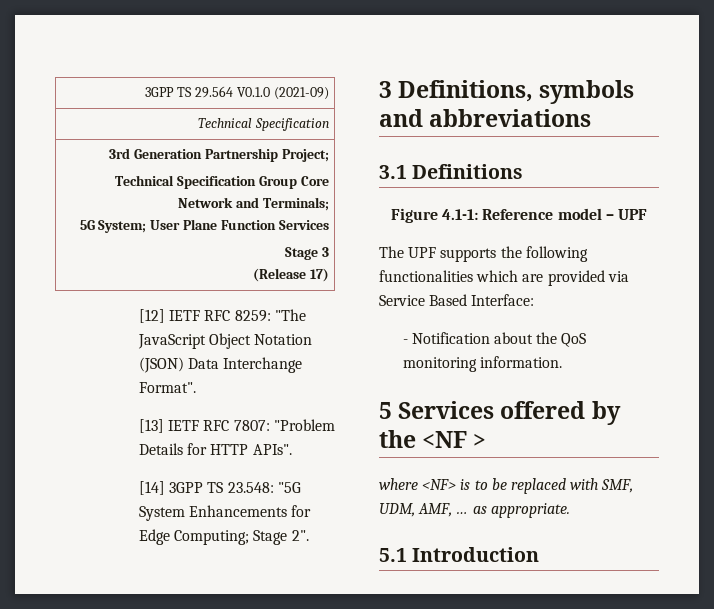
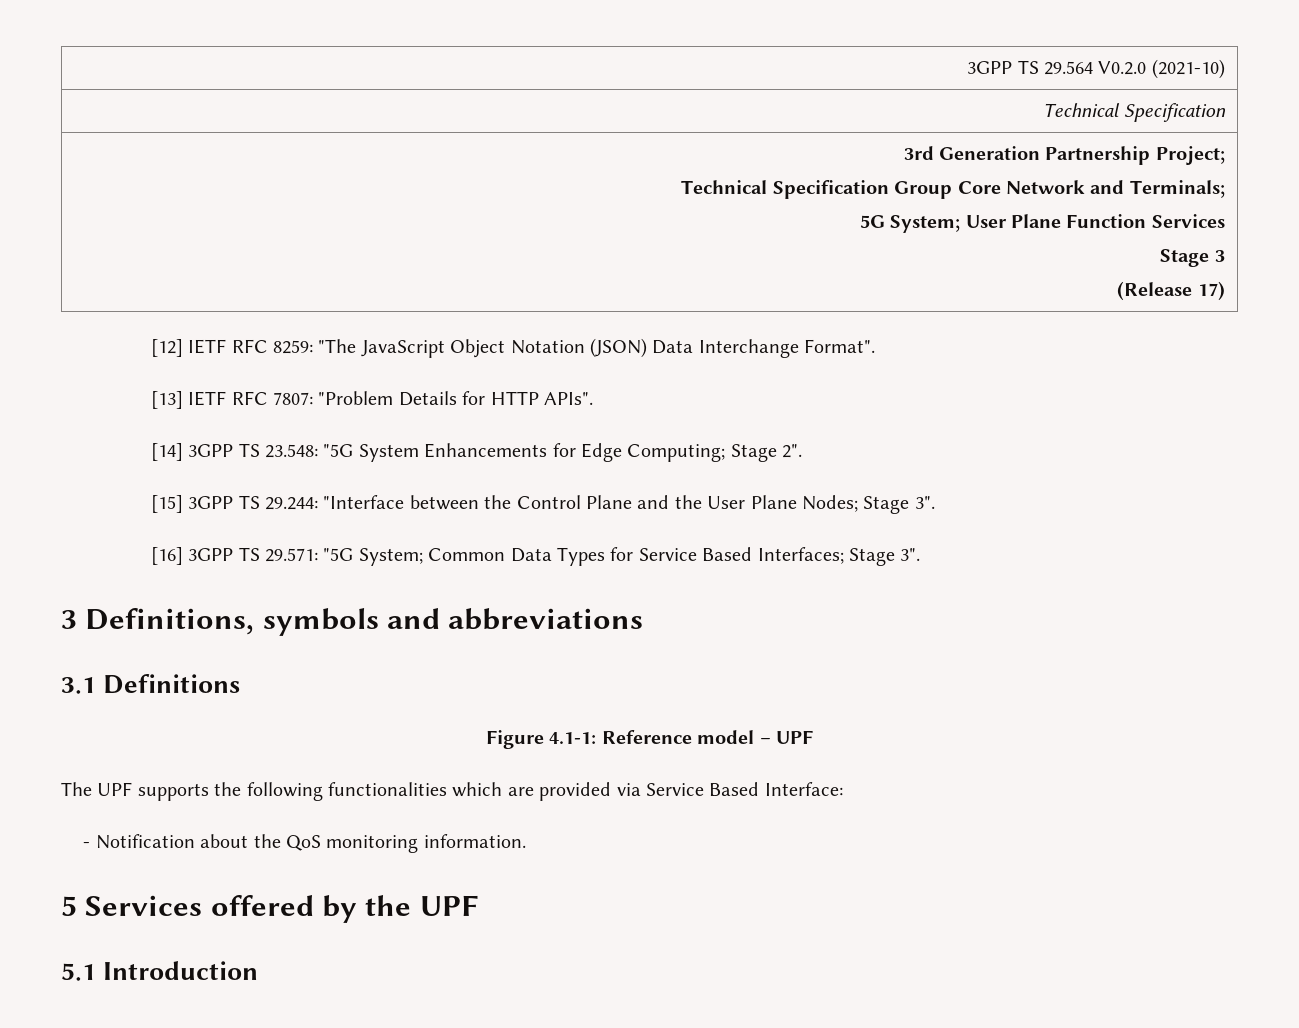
[236,87,329,100] V0.1.0 (2021-09) -> [1098,59,1225,79] V0.2.0 (2021-10)
(309, 535) none -> [150,495,935,514] [150,547,921,566] // [15] 3GPP TS 29.244: "Interface between the Control Plane and the User Plane Nodes; Stage 3". // [16] 3GPP TS 29.571: "5G System; Common Data Types for Service Based Interfaces; Stage 3".
[422,431,487,448] [379,478,634,494] [379,503,570,518] <NF > // where <NF> is to be replaced with SMF, UDM, AMF, … as appropriate. -> [419,895,478,916] UPF

